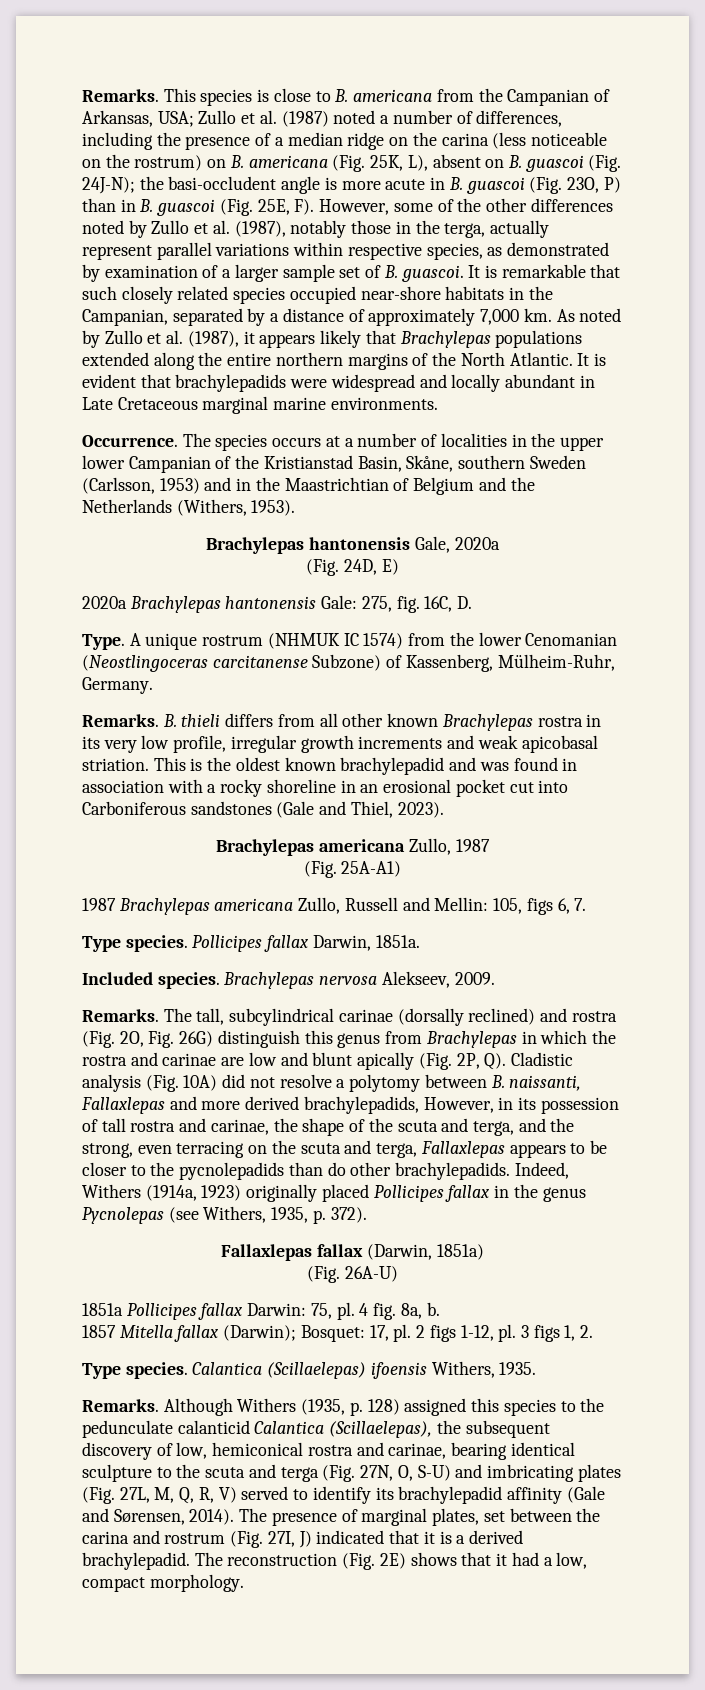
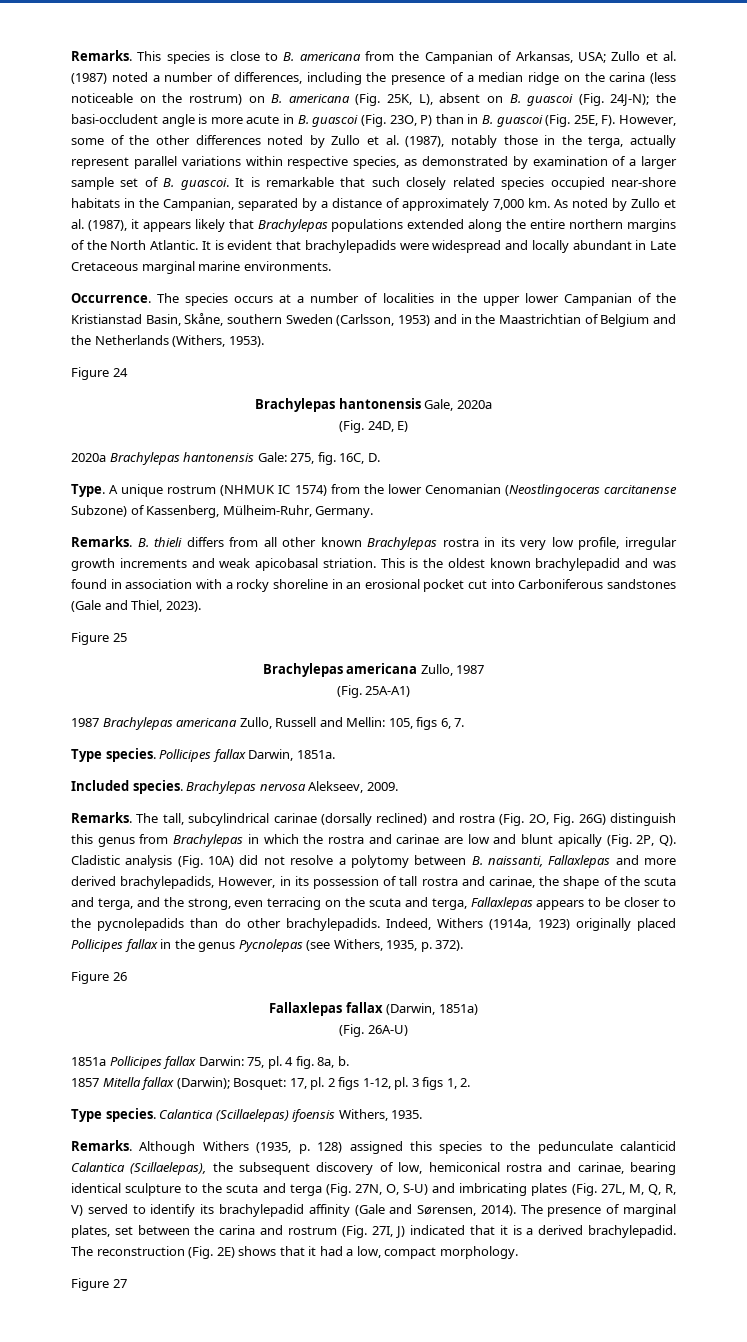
(296, 508) none -> [71,367,128,380] // Figure 24
(444, 810) none -> [71,632,127,645] // Figure 25
(367, 1215) none -> [71,971,127,984] // Figure 26
(244, 1583) none -> [71,1278,127,1291] // Figure 27

